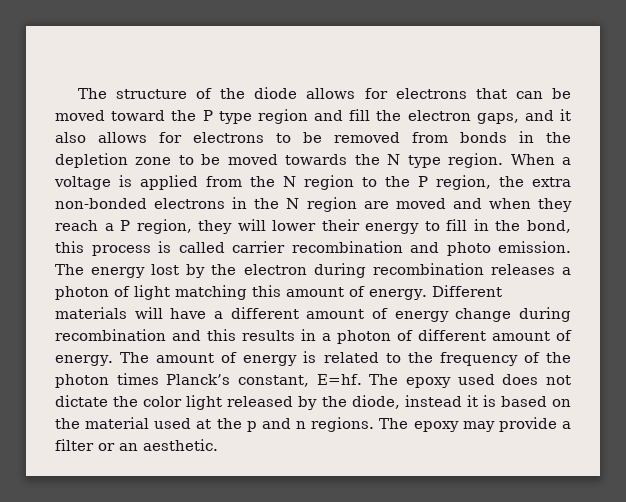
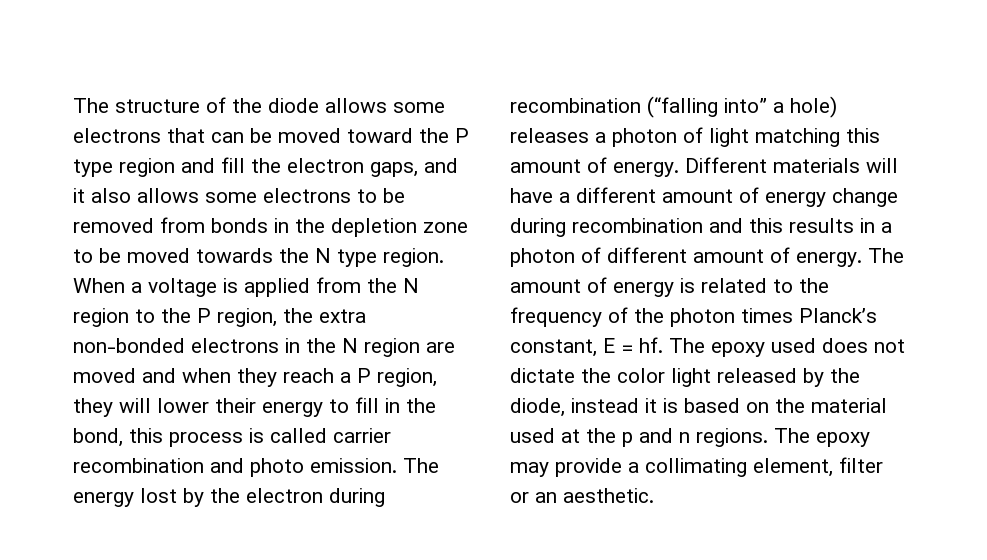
[364,88,388,99] for -> [393,102,445,113] some
[159,132,182,143] for -> [205,192,257,203] some
(484, 269) none -> [647,96,837,118] (“falling into” a hole)
[316,374,362,385] E=hf. -> [603,337,663,353] E = hf.
(571, 425) none -> [645,458,833,477] collimating element,

